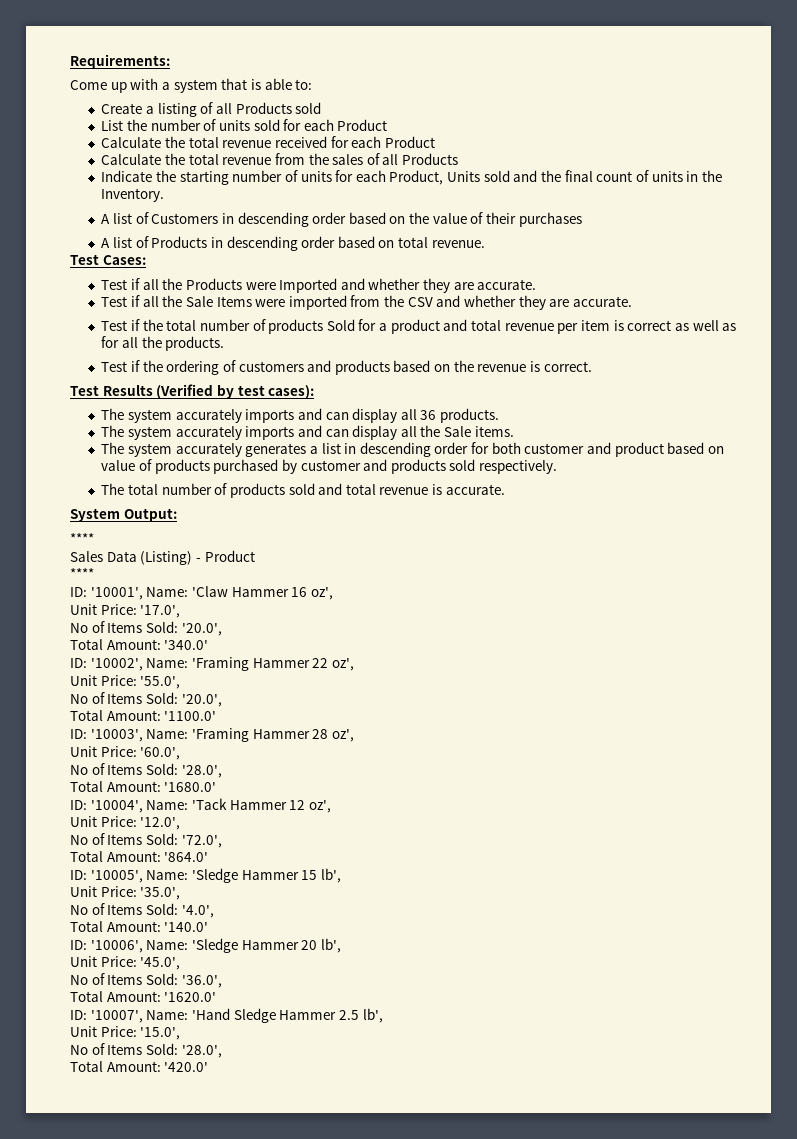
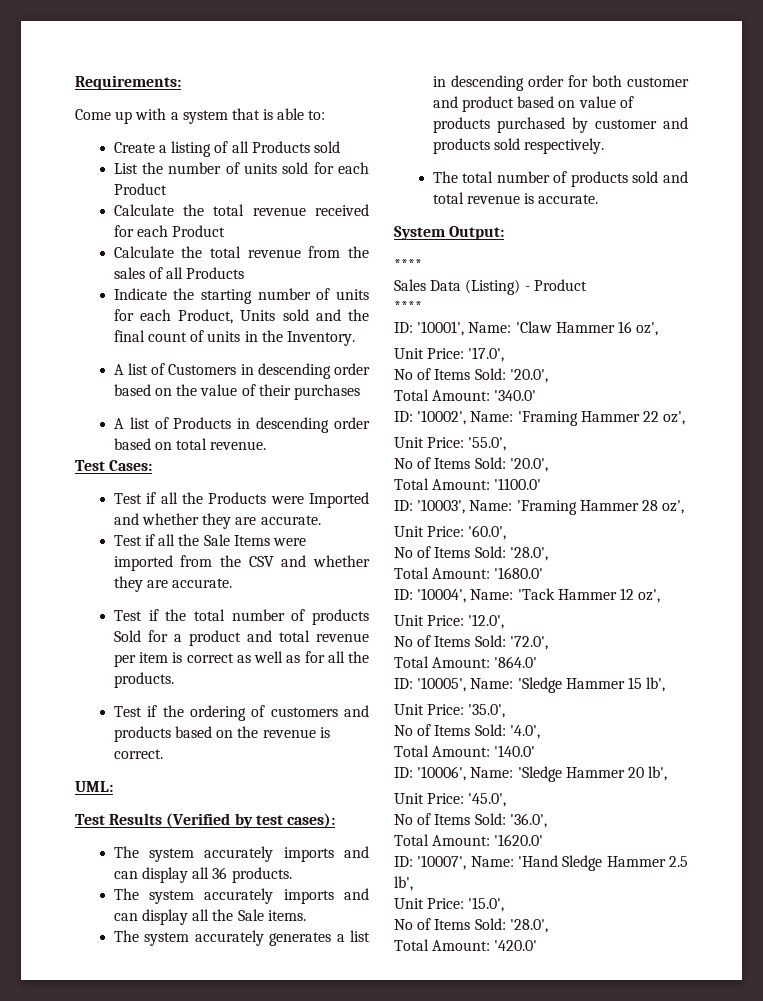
(592, 366) none -> [75,781,113,792] // UML:

